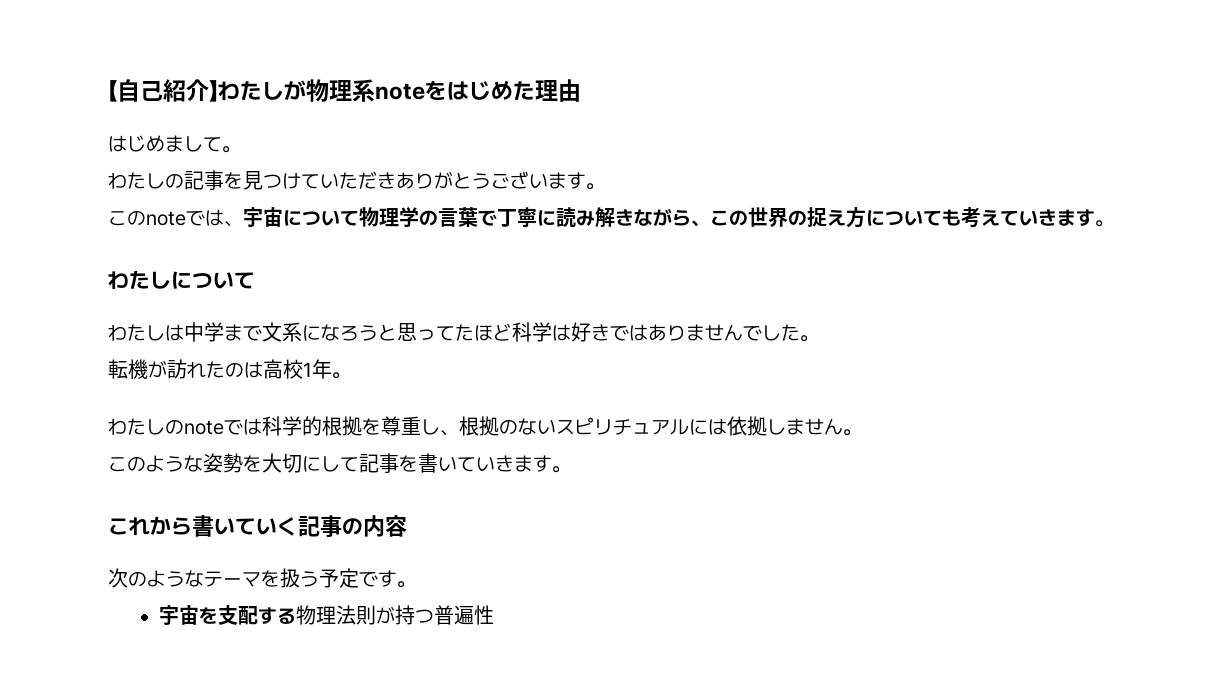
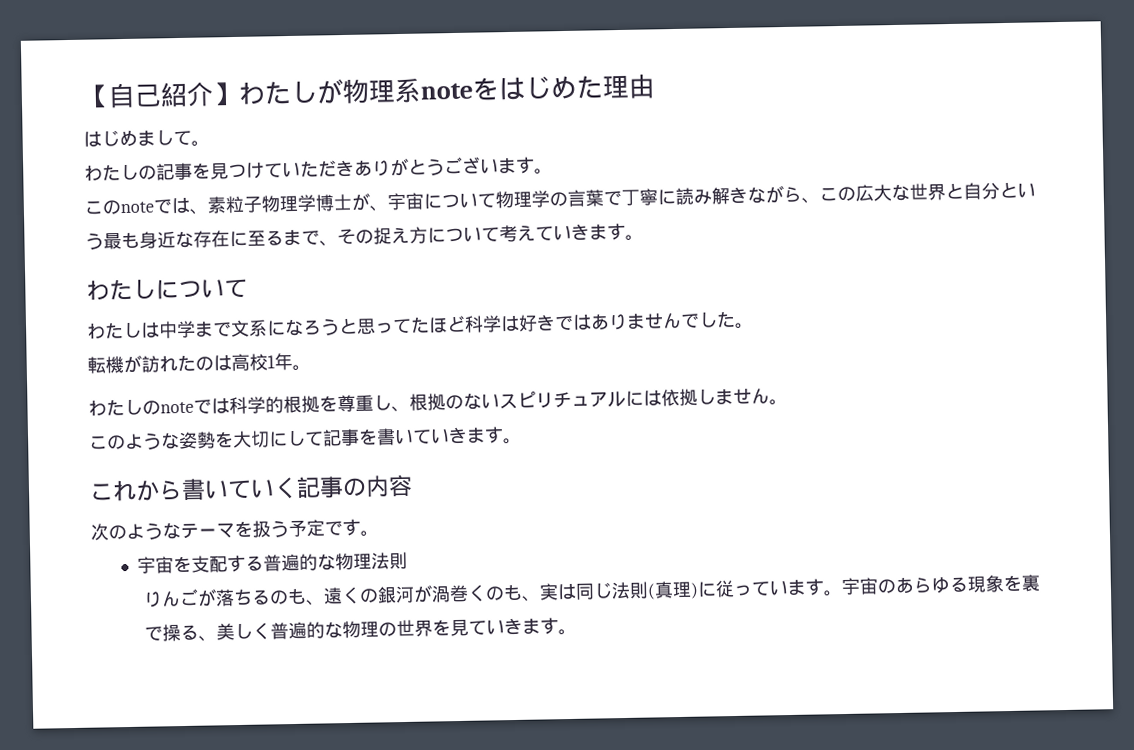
(243, 224) none -> [207,192,388,214] 素粒子物理学博士が、
[748,207,788,228] 世界 -> [855,181,1036,202] [85,228,356,250] 広大な世界と自分という最も身近な存在に至るまで、そ
[942,209,961,226] も -> (500, 234) none
(297, 616) none -> [262,553,336,572] 普遍的な
[376,605,495,625] が持つ普遍性 -> [142,574,1041,608] [143,617,577,642] // りんごが落ちるのも、遠くの銀河が渦巻くのも、実は同じ法則(真理)に従っています。宇宙のあらゆる現象を裏で操る、美しく普遍的な物理の世界を見ていきます。

